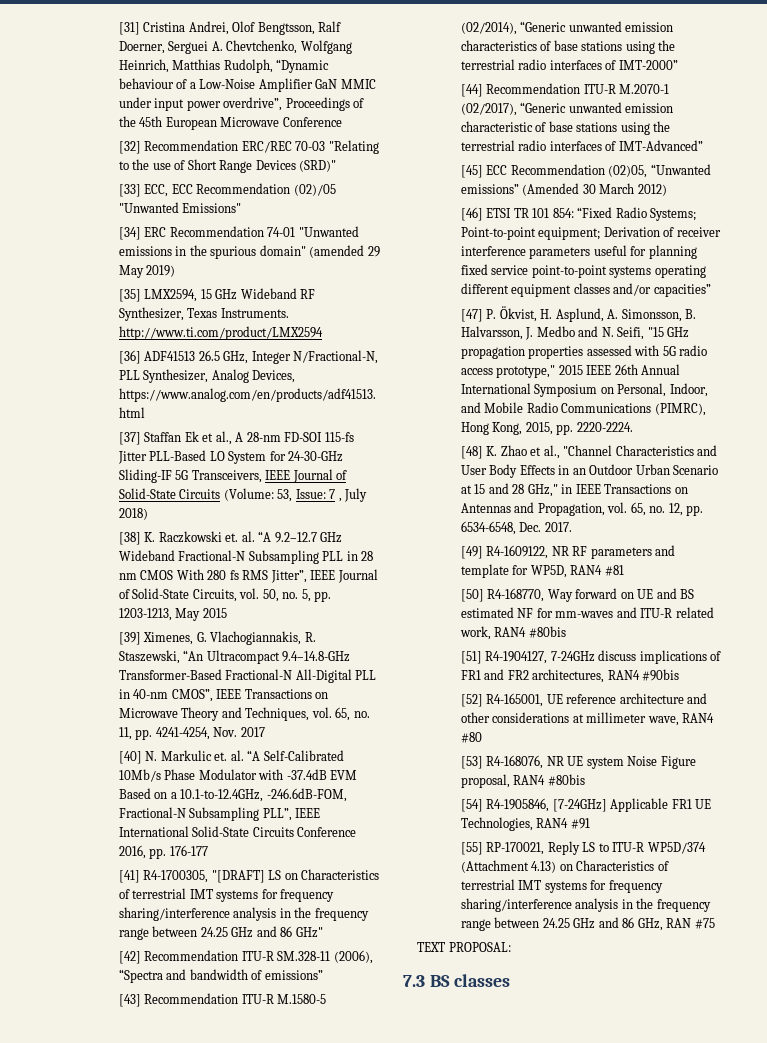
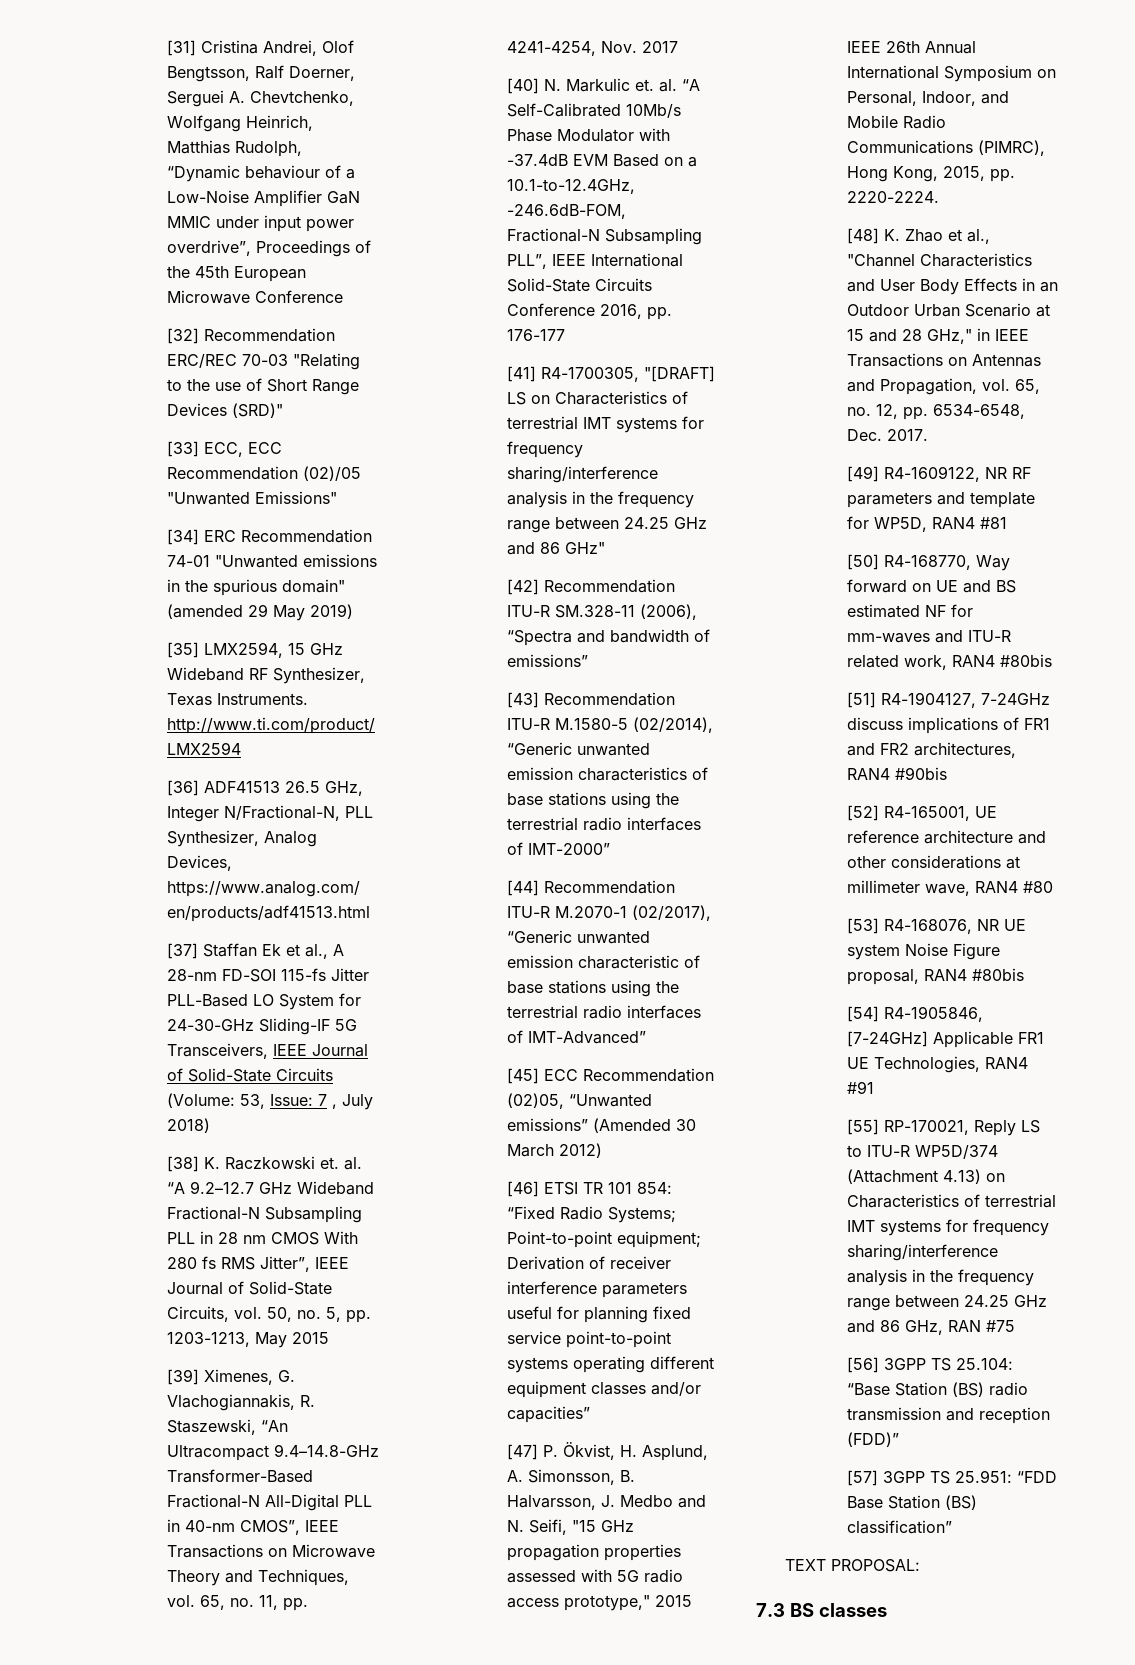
(715, 923) none -> [846,1357,1013,1373] [846,1382,1028,1397] [846,1407,1050,1424] [846,1432,899,1447] [846,1470,1057,1486] [846,1495,977,1510] [846,1520,952,1534] // [56] 3GPP TS 25.104: “Base Station (BS) radio transmission and reception (FDD)” // [57] 3GPP TS 25.951: “FDD Base Station (BS) classification”

